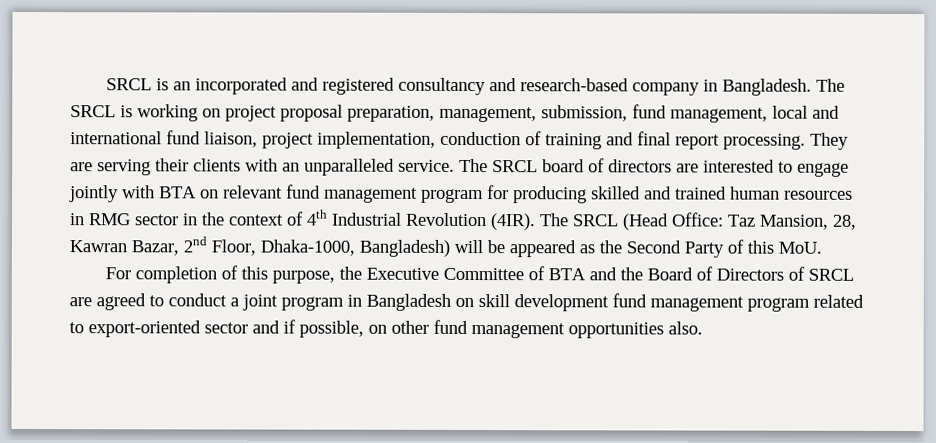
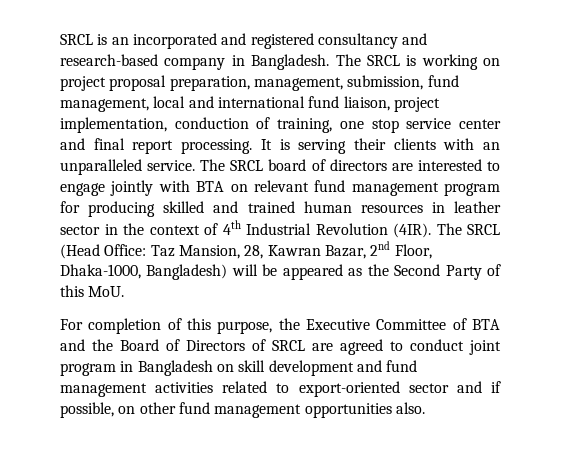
[545,133,602,150] training -> [277,118,502,133] training, one stop service center
[810,132,849,150] [70,162,93,172] They are -> [260,139,290,150] It is
[88,213,131,226] RMG -> [454,201,501,213] leather
[230,297,239,307] a -> (464, 345) none
[612,293,810,312] fund management program -> [356,360,418,372] [60,382,214,397] and fund management activities

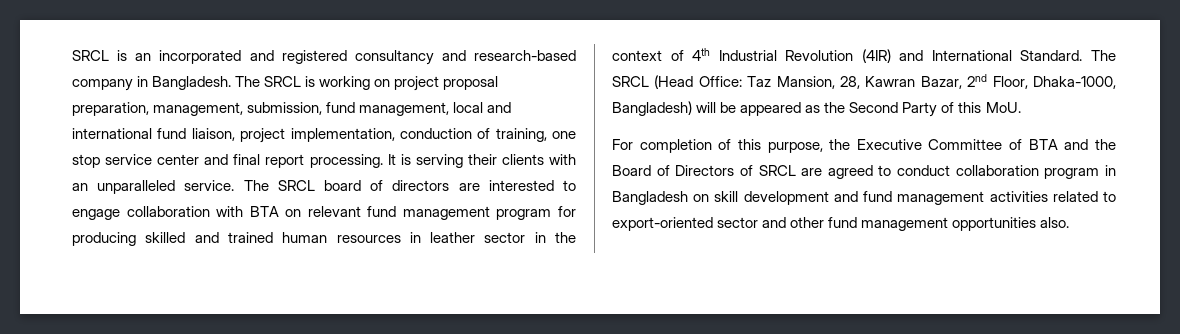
[110,180,154,196] jointly -> [126,206,210,217] collaboration
[393,223,431,238] (4IR). -> [861,49,1083,63] (4IR) and International Standard.
[469,340,501,355] joint -> [955,165,1039,176] collaboration
[491,381,502,393] [60,402,136,418] if possible, on -> (787, 222) none

